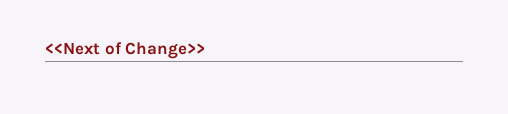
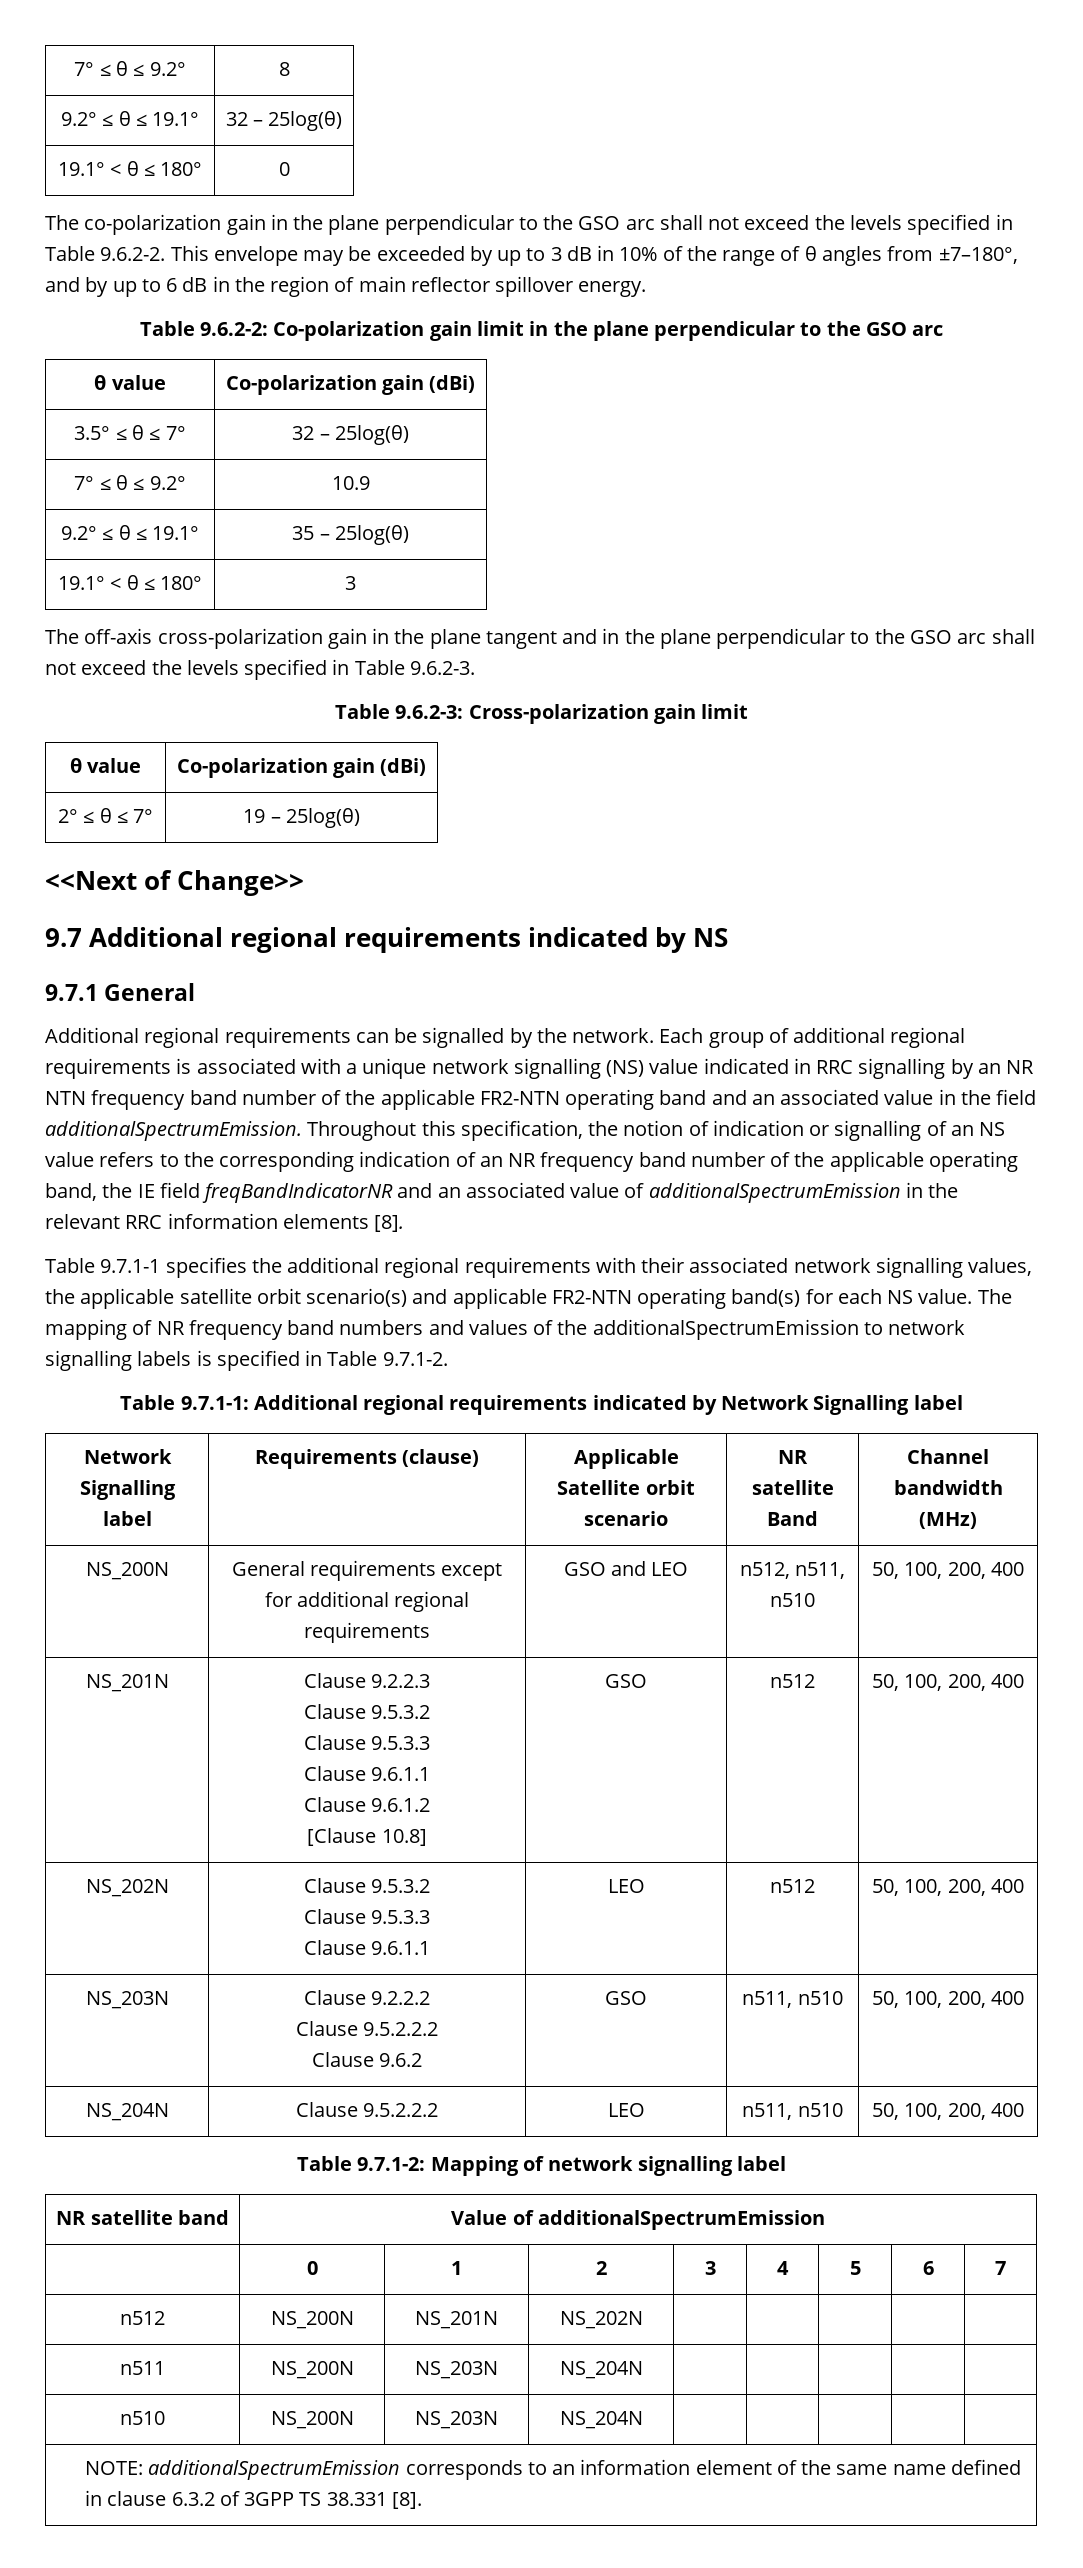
[45,42,206,59] <<Next of Change>> -> [74,61,186,76] [278,62,290,76] [60,111,200,126] [225,111,343,131] [57,161,203,176] [278,162,290,176] [45,214,1013,235] [45,245,1018,266] [45,276,647,297] [139,321,944,341] [94,375,166,390] [225,375,476,395] [74,425,186,440] [292,425,409,445] [74,475,186,490] [331,476,370,490] [60,525,200,540] [292,525,409,545] [57,575,203,590] [345,576,356,590] [45,628,1035,649] [45,659,475,680] [334,704,749,724] [69,758,142,773] [176,758,427,778] [57,808,154,823] [243,808,360,828] [45,870,305,896] [45,927,729,953] [45,983,196,1001] [45,1027,966,1048] [45,1058,1035,1079] [45,1089,1037,1110] [45,1120,1006,1141] [45,1151,1018,1172] [45,1182,959,1203] [45,1213,405,1232] [45,1257,1033,1278] [45,1288,1012,1309] [45,1319,966,1340] [45,1350,448,1371] [120,1395,963,1415] [83,1449,172,1464] [79,1480,176,1500] [102,1511,152,1526] [254,1449,480,1469] [573,1449,679,1469] [557,1480,695,1495] [584,1511,668,1526] [778,1450,808,1464] [751,1480,834,1495] [767,1511,818,1526] [907,1449,989,1464] [893,1480,1003,1495] [919,1512,977,1529] [85,1562,169,1580] [231,1560,503,1581] [264,1591,470,1612] [304,1622,430,1643] [563,1561,689,1576] [739,1562,846,1579] [770,1593,815,1607] [872,1562,1024,1579] [85,1674,169,1692] [303,1673,431,1688] [303,1704,431,1719] [303,1735,431,1750] [303,1766,431,1781] [303,1797,431,1812] [307,1828,427,1846] [605,1674,647,1688] [770,1674,815,1688] [872,1674,1024,1691] [85,1879,169,1897] [303,1878,431,1893] [303,1909,431,1924] [303,1940,431,1955] [607,1879,645,1893] [770,1879,815,1893] [872,1879,1024,1896] [85,1991,169,2009] [303,1990,431,2005] [295,2021,439,2036] [311,2052,423,2067] [605,1991,647,2005] [742,1991,843,2008] [872,1991,1024,2008] [85,2103,169,2121] [295,2102,439,2117] [607,2103,645,2117] [742,2103,843,2120] [872,2103,1024,2120] [297,2156,786,2176] [56,2210,229,2225] [451,2210,825,2230] [306,2261,318,2275] [451,2261,462,2275] [595,2261,607,2275] [704,2261,716,2275] [777,2261,789,2275] [849,2261,861,2275] [922,2261,934,2275] [995,2261,1006,2275] [120,2311,165,2325] [270,2311,354,2329] [415,2311,498,2329] [559,2311,643,2329] [120,2361,165,2375] [270,2361,354,2379] [415,2361,498,2379] [559,2361,643,2379] [120,2411,165,2425] [270,2411,354,2429] [415,2411,498,2429] [559,2411,643,2429] [84,2459,1021,2480] [84,2490,422,2509] 7° ≤ θ ≤ 9.2° | 8 // 9.2° ≤ θ ≤ 19.1° | 32 – 25log(θ) // 19.1° < θ ≤ 180° | 0 // The co-polarization gain in the plane perpendicular to the GSO arc shall not exceed the levels specified in Table 9.6.2-2. This envelope may be exceeded by up to 3 dB in 10% of the range of θ angles from ±7–180°, and by up to 6 dB in the region of main reflector spillover energy. // Table 9.6.2-2: Co-polarization gain limit in the plane perpendicular to the GSO arc // θ value | Co-polarization gain (dBi) // 3.5° ≤ θ ≤ 7° | 32 – 25log(θ) // 7° ≤ θ ≤ 9.2° | 10.9 // 9.2° ≤ θ ≤ 19.1° | 35 – 25log(θ) // 19.1° < θ ≤ 180° | 3 // The off-axis cross-polarization gain in the plane tangent and in the plane perpendicular to the GSO arc shall not exceed the levels specified in Table 9.6.2-3. // Table 9.6.2-3: Cross-polarization gain limit // θ value | Co-polarization gain (dBi) // 2° ≤ θ ≤ 7° | 19 – 25log(θ) // <<Next of Change>> // 9.7 Additional regional requirements indicated by NS // 9.7.1 General // Additional regional requirements can be signalled by the network. Each group of additional regional requirements is associated with a unique network signalling (NS) value indicated in RRC signalling by an NR NTN frequency band number of the applicable FR2-NTN operating band and an associated value in the field additionalSpectrumEmission. Throughout this specification, the notion of indication or signalling of an NS value refers to the corresponding indication of an NR frequency band number of the applicable operating band, the IE field freqBandIndicatorNR and an associated value of additionalSpectrumEmission in the relevant RRC information elements [8]. // Table 9.7.1-1 specifies the additional regional requirements with their associated network signalling values, the applicable satellite orbit scenario(s) and applicable FR2-NTN operating band(s) for each NS value. The mapping of NR frequency band numbers and values of the additionalSpectrumEmission to network signalling labels is specified in Table 9.7.1-2. // Table 9.7.1-1: Additional regional requirements indicated by Network Signalling label // Network Signalling label | Requirements (clause) | Applicable Satellite orbit scenario | NR satellite Band | Channel bandwidth (MHz) // NS_200N | General requirements except for additional regional requirements | GSO and LEO | n512, n511, n510 | 50, 100, 200, 400 // NS_201N | Clause 9.2.2.3 // Clause 9.5.3.2 // Clause 9.5.3.3 // Clause 9.6.1.1 // Clause 9.6.1.2 // [Clause 10.8] | GSO | n512 | 50, 100, 200, 400 // NS_202N | Clause 9.5.3.2 // Clause 9.5.3.3 // Clause 9.6.1.1 | LEO | n512 | 50, 100, 200, 400 // NS_203N | Clause 9.2.2.2 // Clause 9.5.2.2.2 // Clause 9.6.2 | GSO | n511, n510 | 50, 100, 200, 400 // NS_204N | Clause 9.5.2.2.2 | LEO | n511, n510 | 50, 100, 200, 400 // Table 9.7.1-2: Mapping of network signalling label // NR satellite band | Value of additionalSpectrumEmission // | 0 | 1 | 2 | 3 | 4 | 5 | 6 | 7 // n512 | NS_200N | NS_201N | NS_202N | | | | | // n511 | NS_200N | NS_203N | NS_204N | | | | | // n510 | NS_200N | NS_203N | NS_204N | | | | | // NOTE: additionalSpectrumEmission corresponds to an information element of the same name defined in clause 6.3.2 of 3GPP TS 38.331 [8].

